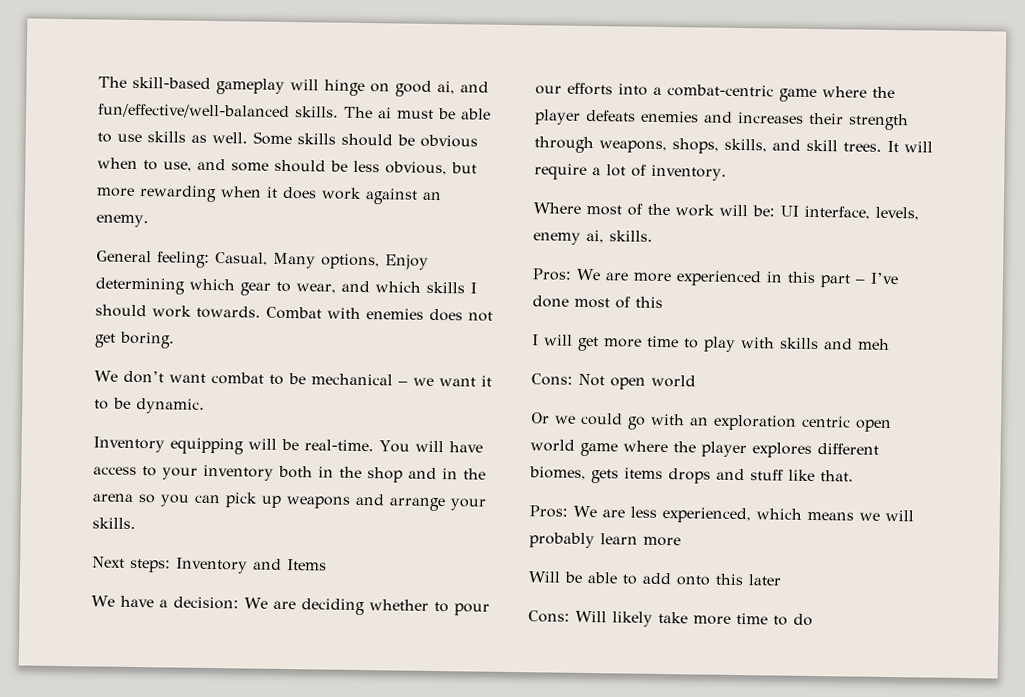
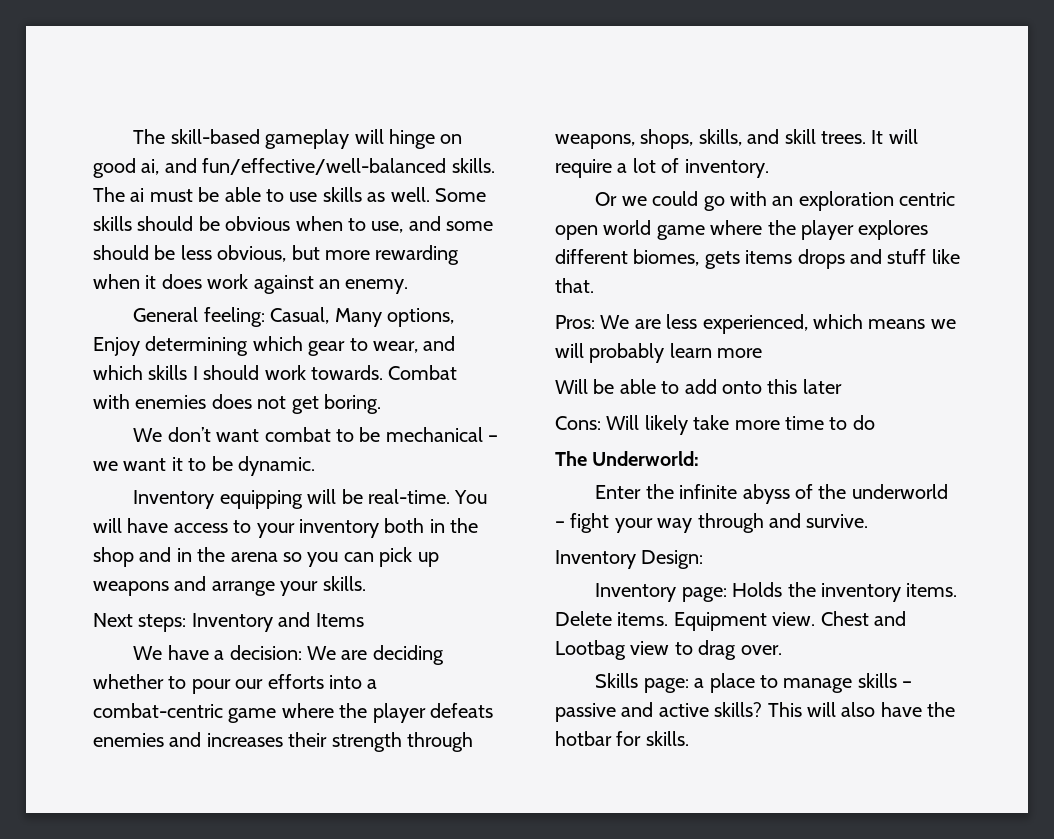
[533,202,919,221] [533,229,653,245] [532,268,899,288] [532,295,663,309] [532,334,890,352] [531,373,696,390] // Where most of the work will be: UI interface, levels, enemy ai, skills. // Pros: We are more experienced in this part – I’ve done most of this // I will get more time to play with skills and meh // Cons: Not open world -> (769, 168) none
(813, 620) none -> [555,451,700,466] [595,484,948,504] [555,513,869,533] [555,550,704,569] [595,582,958,602] [555,611,906,631] [555,640,782,660] [595,673,913,693] [555,702,956,722] [555,731,689,746] // The Underworld: // Enter the infinite abyss of the underworld – fight your way through and survive. // Inventory Design: // Inventory page: Holds the inventory items. Delete items. Equipment view. Chest and Lootbag view to drag over. // Skills page: a place to manage skills – passive and active skills? This will also have the hotbar for skills.

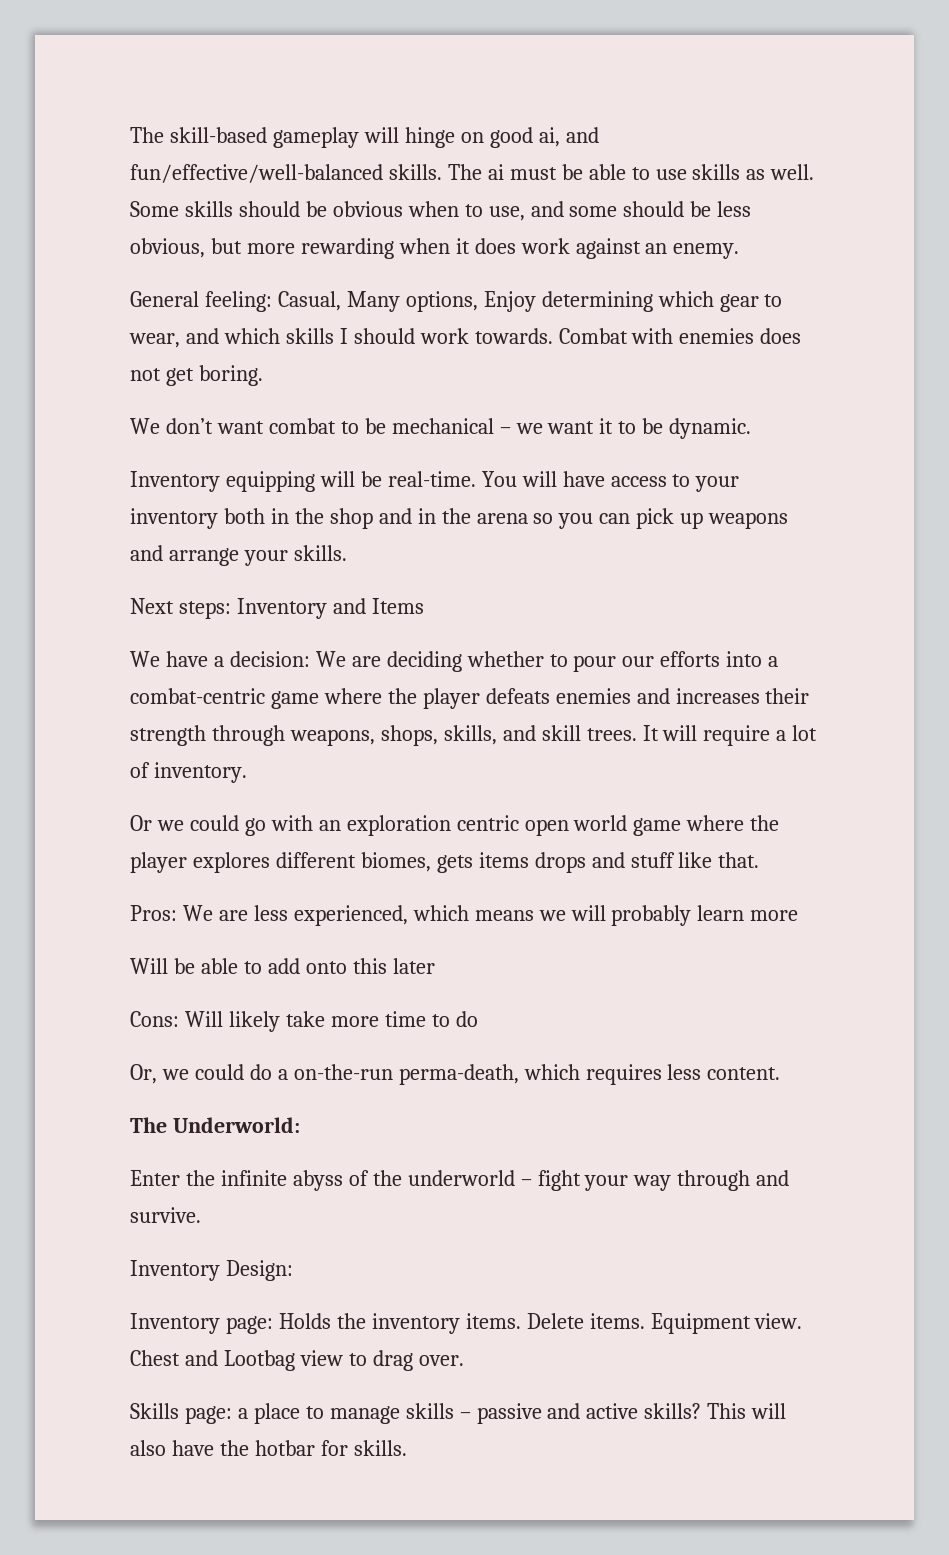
(875, 422) none -> [130,1064,781,1085] // Or, we could do a on-the-run perma-death, which requires less content.

